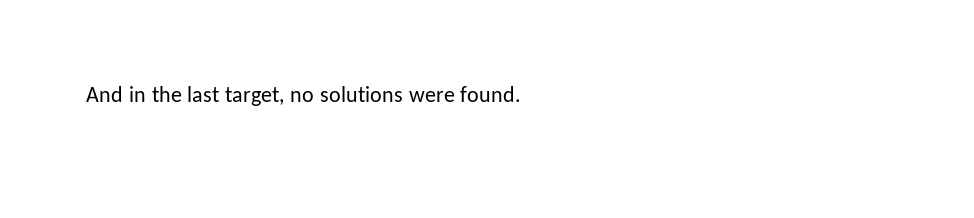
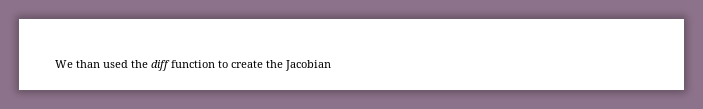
[86,86,522,106] And in the last target, no solutions were found. -> [55,60,331,71] We than used the diff function to create the Jacobian

